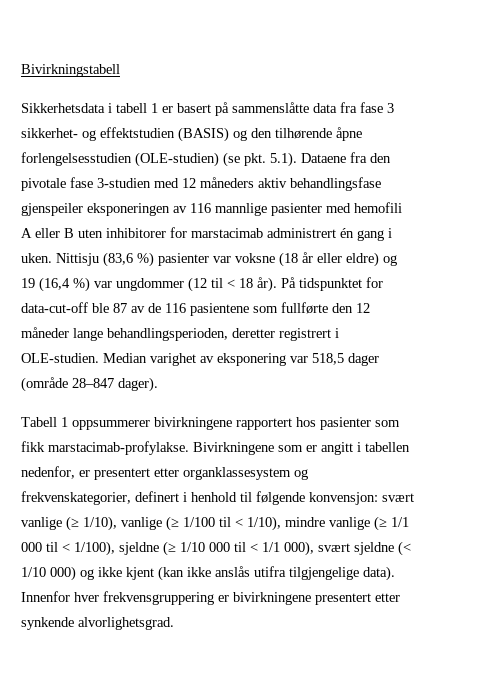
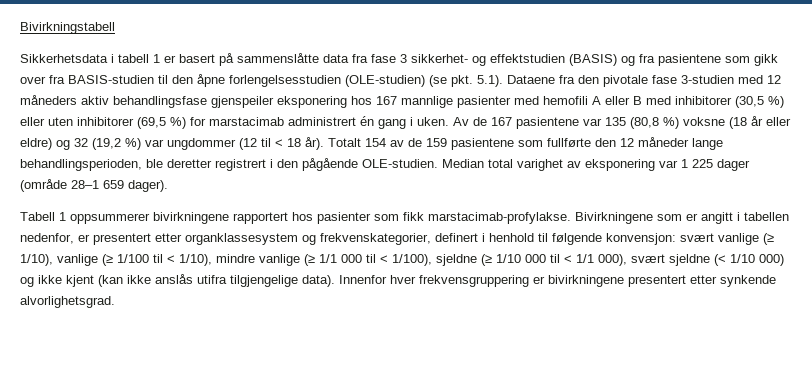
[251,128,332,139] den tilhørende -> [639,54,778,66] [20,75,193,84] fra pasientene som gikk over fra BASIS-studien til den
[87,203,211,216] eksponeringen av 116 -> [277,96,397,108] eksponering hos 167
[78,228,166,238] uten inhibitorer -> [646,96,784,108] [20,117,186,129] med inhibitorer (30,5 %) eller uten inhibitorer (69,5 %)
[56,252,231,267] Nittisju (83,6 %) pasienter var -> [453,117,679,129] Av de 167 pasientene var 135 (80,8 %)
[21,277,70,292] 19 (16,4 -> [74,138,121,150] 32 (19,2
[281,277,383,291] [21,302,127,313] På tidspunktet for data-cut-off ble 87 -> [328,138,386,147] Totalt 154
[165,303,186,313] 116 -> [426,138,447,147] 159
(228, 334) none -> [146,159,163,168] ble
(339, 333) none -> [277,158,358,171] den pågående
(147, 358) none -> [488,159,513,168] total
[312,353,379,366] [21,377,114,392] 518,5 dager (område 28–847 -> [681,159,750,171] [20,179,124,192] 1 225 dager (område 28–1 659

